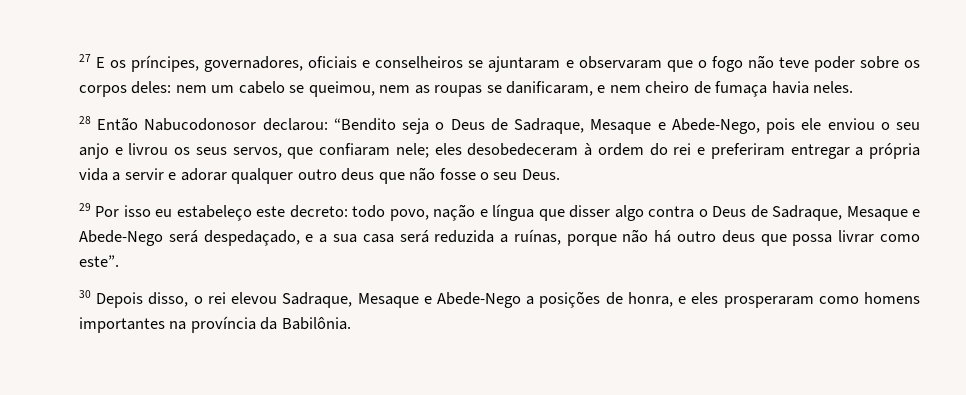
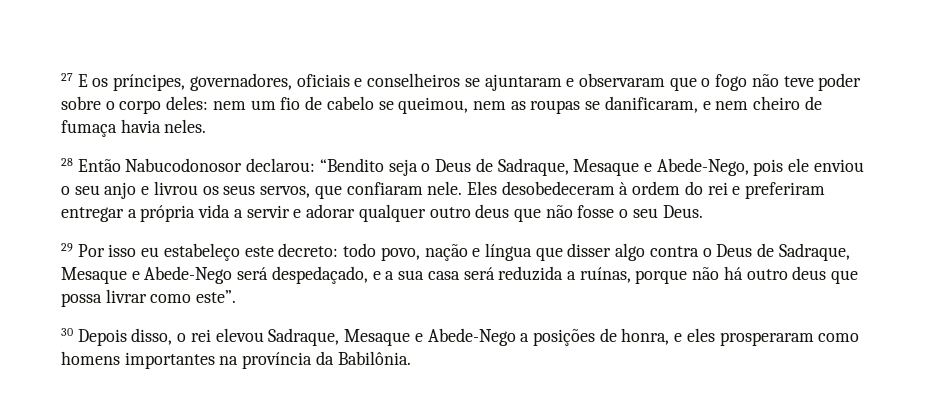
[904,60,921,68] [79,85,127,97] os corpos -> [105,100,162,114] o corpo
(235, 89) none -> [280,96,323,110] fio de
[395,143,462,158] nele; eles -> [427,181,497,195] nele. Eles

